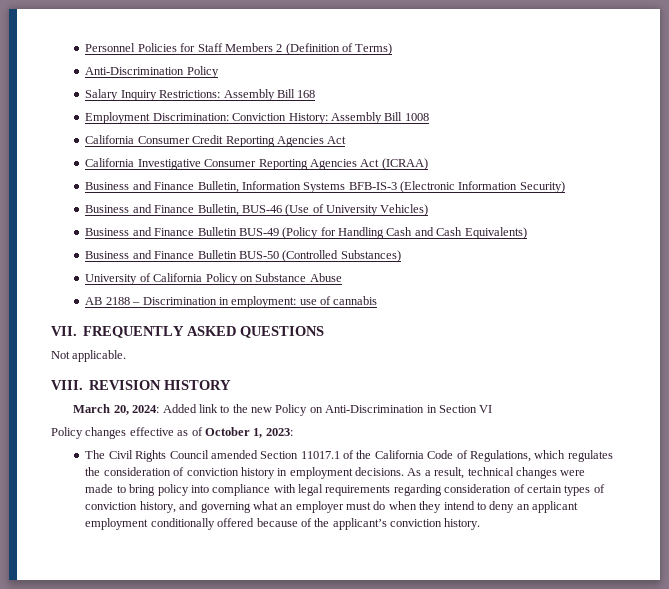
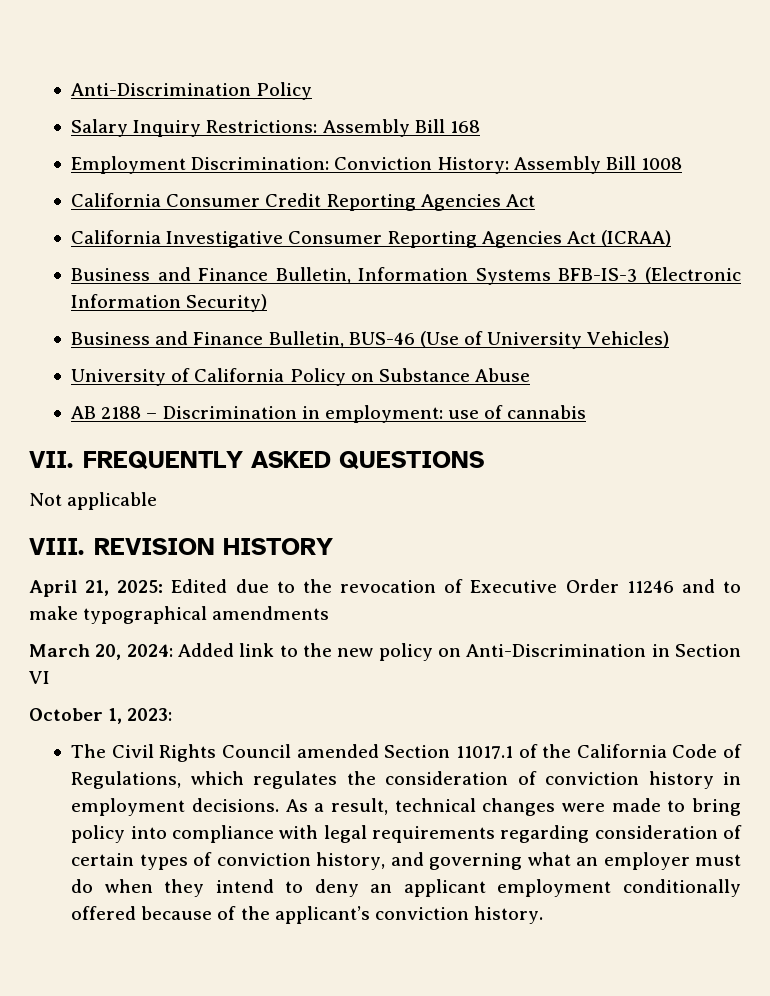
[85,43,393,55] Personnel Policies for Staff Members 2 (Definition of Terms) // -> (71, 89) none
[85,227,527,239] [85,250,401,262] // Business and Finance Bulletin BUS-49 (Policy for Handling Cash and Cash Equivalents) // Business and Finance Bulletin BUS-50 (Controlled Substances) -> (670, 339) none
[72,350,127,362] applicable. -> [67,492,158,510] applicable
(232, 385) none -> [29,579,741,597] [29,606,330,624] // April 21, 2025: Edited due to the revocation of Executive Order 11246 and to make typographical amendments
[275,404,308,416] Policy -> [378,643,433,661] policy
[51,427,203,439] Policy changes effective as of -> (50, 677) none

